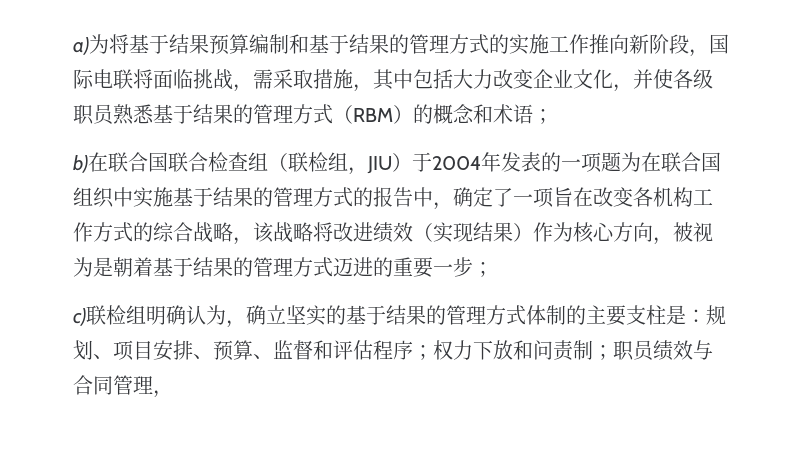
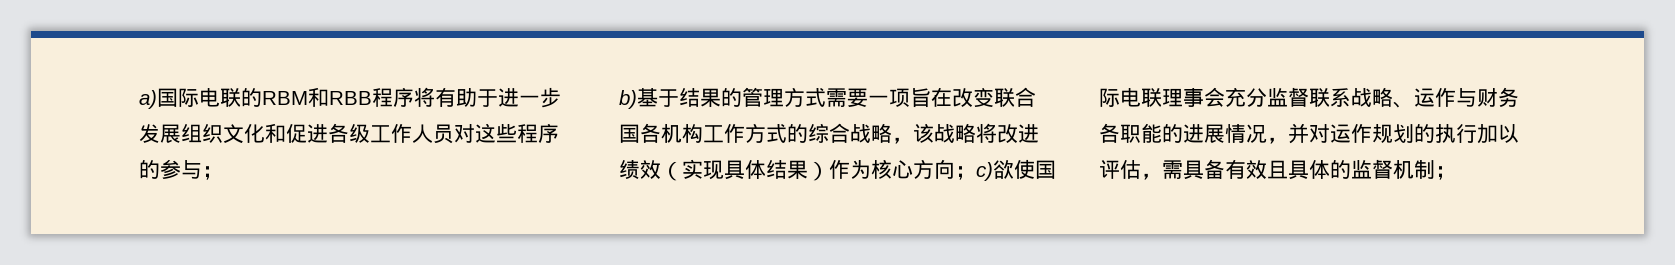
[89,34,729,57] [73,69,713,92] [73,104,553,125] [73,152,721,175] [73,187,513,210] 为将基于结果预算编制和基于结果的管理方式的实施工作推向新阶段，国际电联将面临挑战，需采取措施，其中包括大力改变企业文化，并使各级职员熟悉基于结果的管理方式（RBM）的概念和术语； // b)在联合国联合检查组（联检组，JIU）于2004年发表的一项题为在联合国组织中实施基于结果的管理方式的报告中，确定了 -> [157,87,561,108] [139,123,559,144] [139,159,223,180] [619,87,868,109] 国际电联的RBM和RBB程序将有助于进一步发展组织文化和促进各级工作人员对这些程序的参与； // b)基于结果的管理方式需要
(633, 197) none -> [994,87,1036,107] [619,124,640,143] 联合国
(473, 232) none -> [724,160,766,180] 具体
[653,222,713,245] [73,257,493,278] [73,305,726,328] [73,340,713,361] [73,375,173,398] ，被视为是朝着基于结果的管理方式迈进的重要一步； // c)联检组明确认为，确立坚实的基于结果的管理方式体制的主要支柱是：规划、项目安排、预算、监督和评估程序；权力下放和问责制；职员绩效与合同管理， -> [955,159,1056,181] [1099,87,1519,108] [1099,123,1519,144] [1099,159,1456,180] ；c)欲使国际电联理事会充分监督联系战略、运作与财务各职能的进展情况，并对运作规划的执行加以评估，需具备有效且具体的监督机制；

